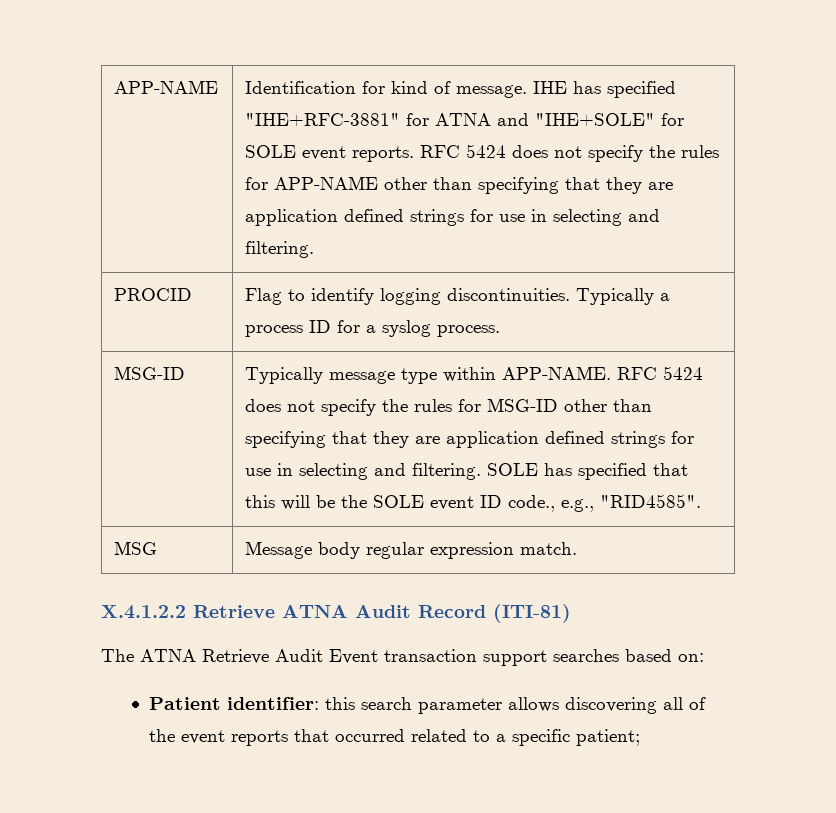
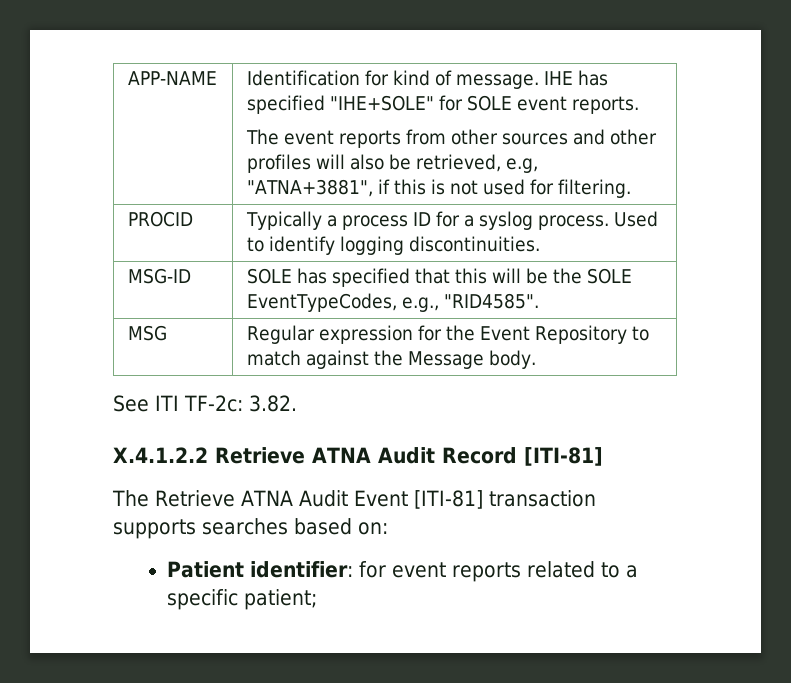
[245,113,530,126] "IHE+RFC-3881" for ATNA and -> (325, 104) none
[420,144,720,162] [245,176,674,194] [245,209,661,226] [245,241,315,258] [114,288,193,301] [245,288,571,305] RFC 5424 does not specify the rules for APP-NAME other than specifying that they are application defined strings for use in selecting and filtering. // PROCID | Flag to identify logging discontinuities. -> [245,129,657,148] [246,154,538,173] [246,179,631,198] [127,211,193,227] // The event reports from other sources and other profiles will also be retrieved, e.g, "ATNA+3881", if this is not used for filtering. // PROCID |
[114,366,186,380] [245,366,704,384] [245,398,653,416] [245,431,695,448] [245,463,482,480] // MSG-ID | Typically message type within APP-NAME. RFC 5424 does not specify the rules for MSG-ID other than specifying that they are application defined strings for use in selecting and filtering. -> [613,211,658,227] [246,236,540,255] [127,268,191,284] Used to identify logging discontinuities. // MSG-ID |
[430,495,556,512] event ID code., -> [246,293,397,312] EventTypeCodes,
[245,541,578,559] Message body regular expression match. -> [246,325,649,344] [246,350,536,369] [113,395,297,412] Regular expression for the Event Repository to match against the Message body. // See ITI TF-2c: 3.82.
[493,604,571,623] [101,649,547,666] (ITI-81) // The ATNA Retrieve Audit Event transaction support -> [523,447,603,466] [112,490,596,509] [113,519,196,539] [ITI-81] // The Retrieve ATNA Audit Event [ITI-81] transaction supports
[325,697,707,714] [149,729,406,746] this search parameter allows discovering all of the event reports that occurred -> [359,561,522,582] for event reports

